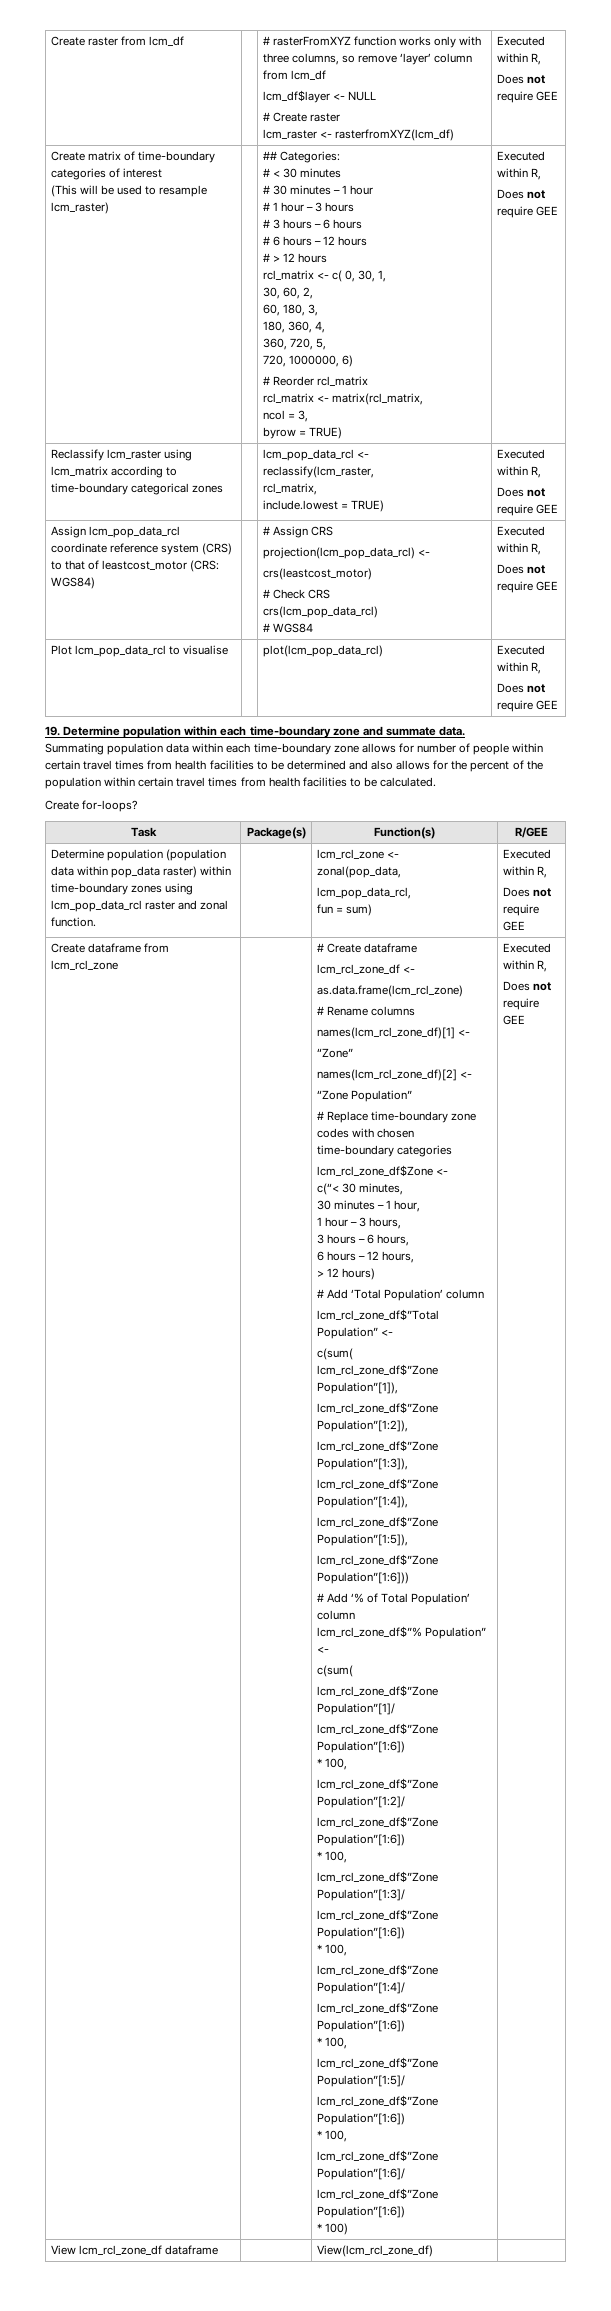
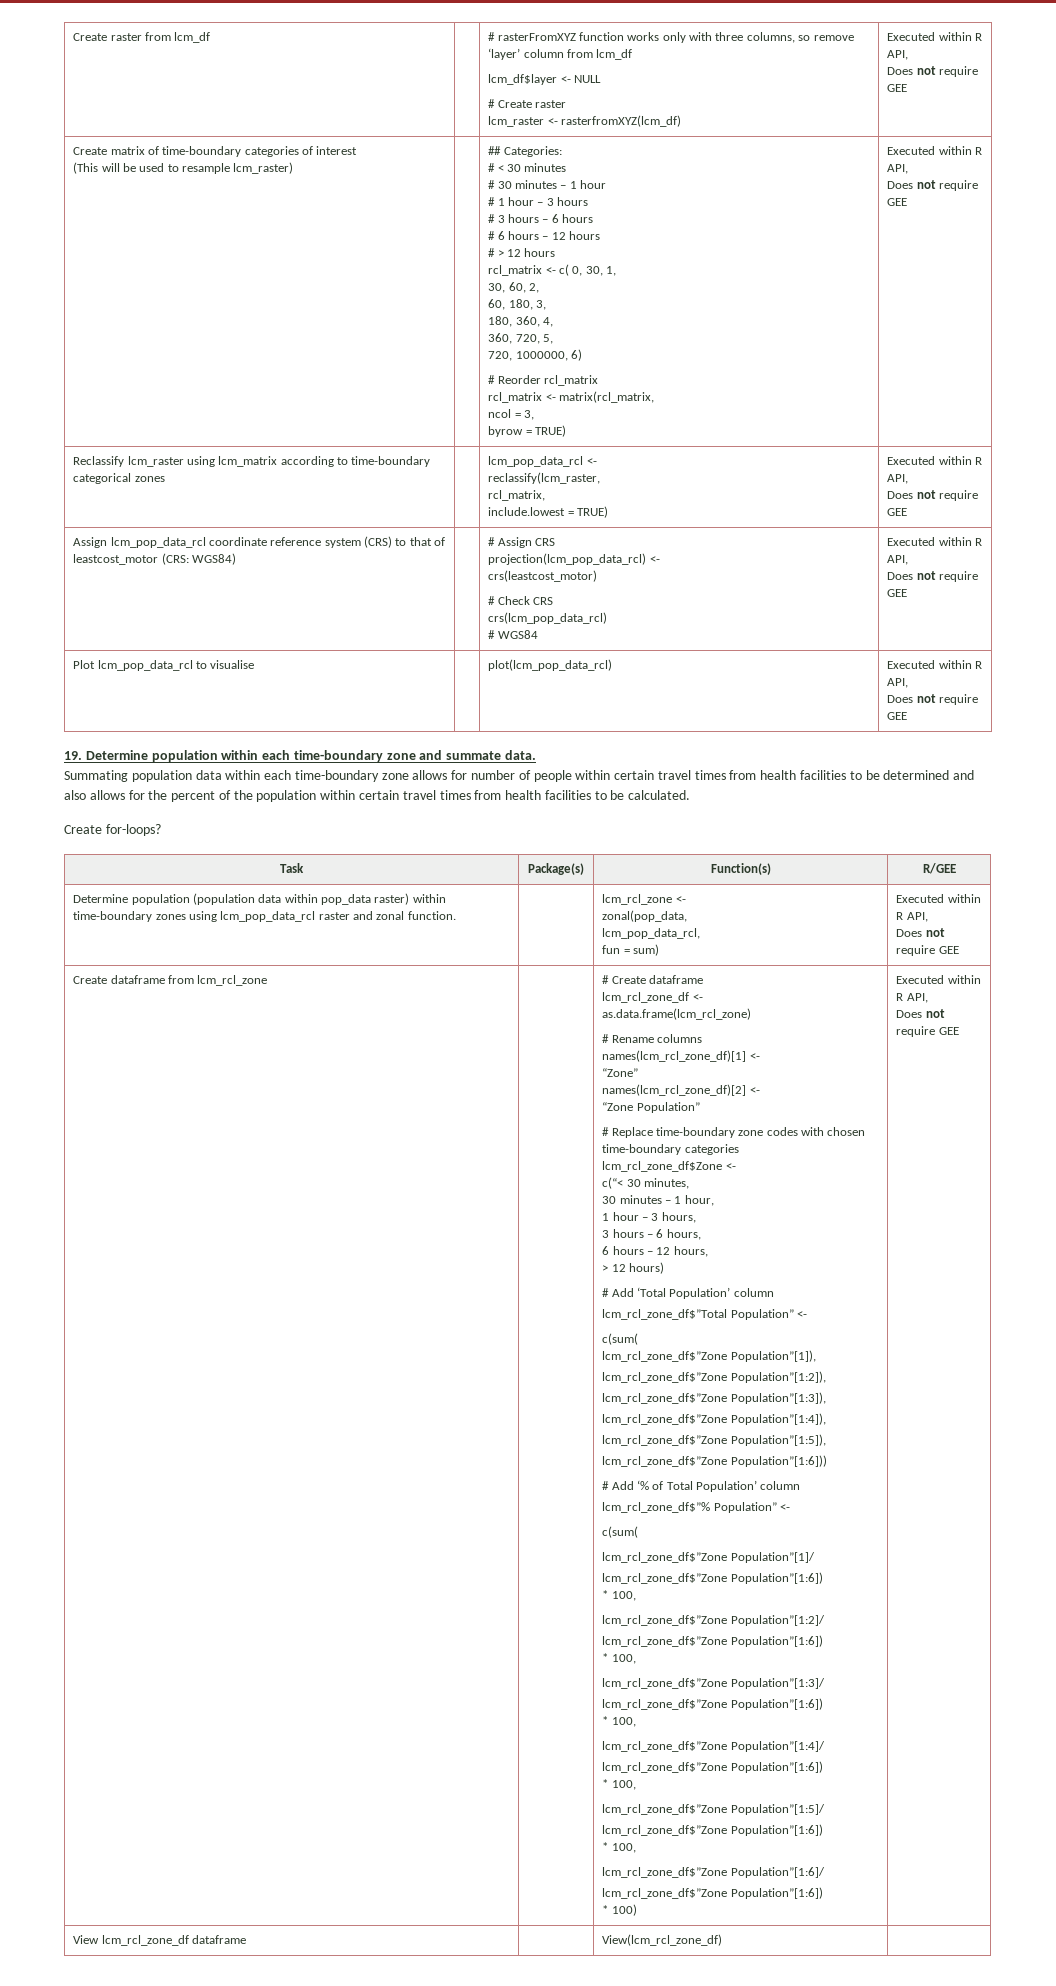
[530,53,541,65] R, -> [974,33,982,41] [887,50,909,60] R API,
[530,168,541,180] R, -> [974,147,982,155] [887,164,909,174] R API,
[530,466,541,478] R, -> [974,457,982,465] [887,474,909,484] R API,
[530,543,541,555] R, -> [974,538,982,546] [887,555,909,565] R API,
[530,662,541,674] R, -> [974,661,982,669] [887,678,909,688] R API,
[536,866,547,878] R, -> [896,912,928,922] R API,
[536,960,547,972] R, -> [896,993,928,1003] R API,

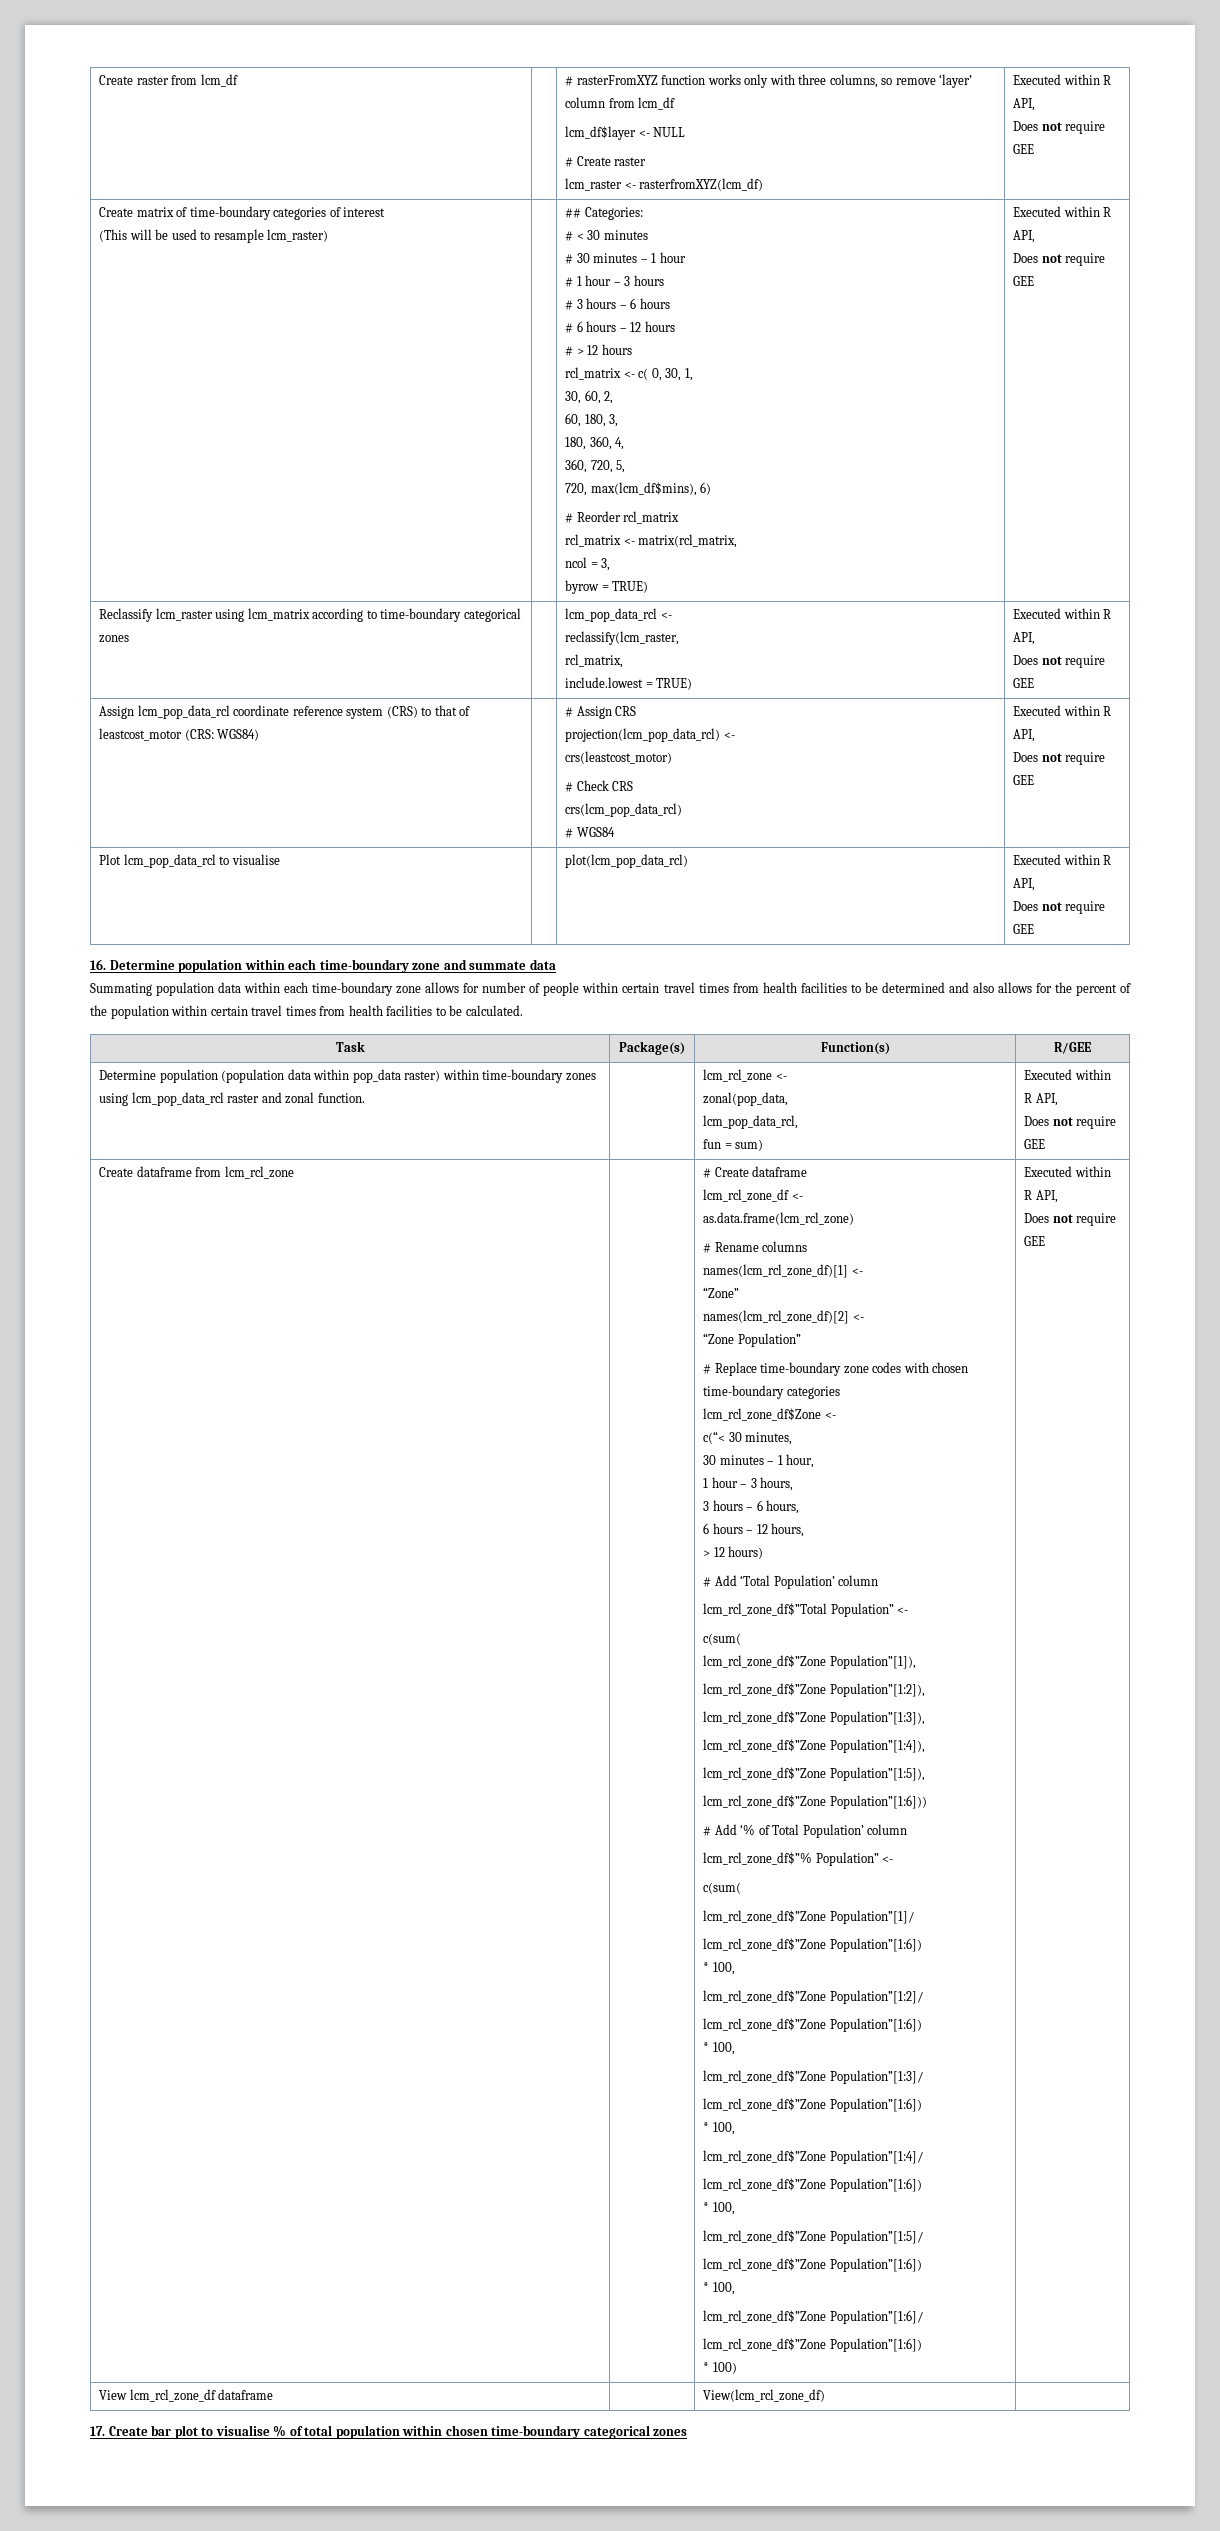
[515,351,568,361] 1000000, -> [590,482,697,496] max(lcm_df$mins),
[64,751,82,760] 19. -> [90,959,106,970] 16.
[505,750,537,760] data. -> [529,959,556,970] data
[64,824,161,836] // Create for-loops? -> (523, 1010) none
(723, 1940) none -> [90,2425,688,2439] // 17. Create bar plot to visualise % of total population within chosen time-boundary categorical zones

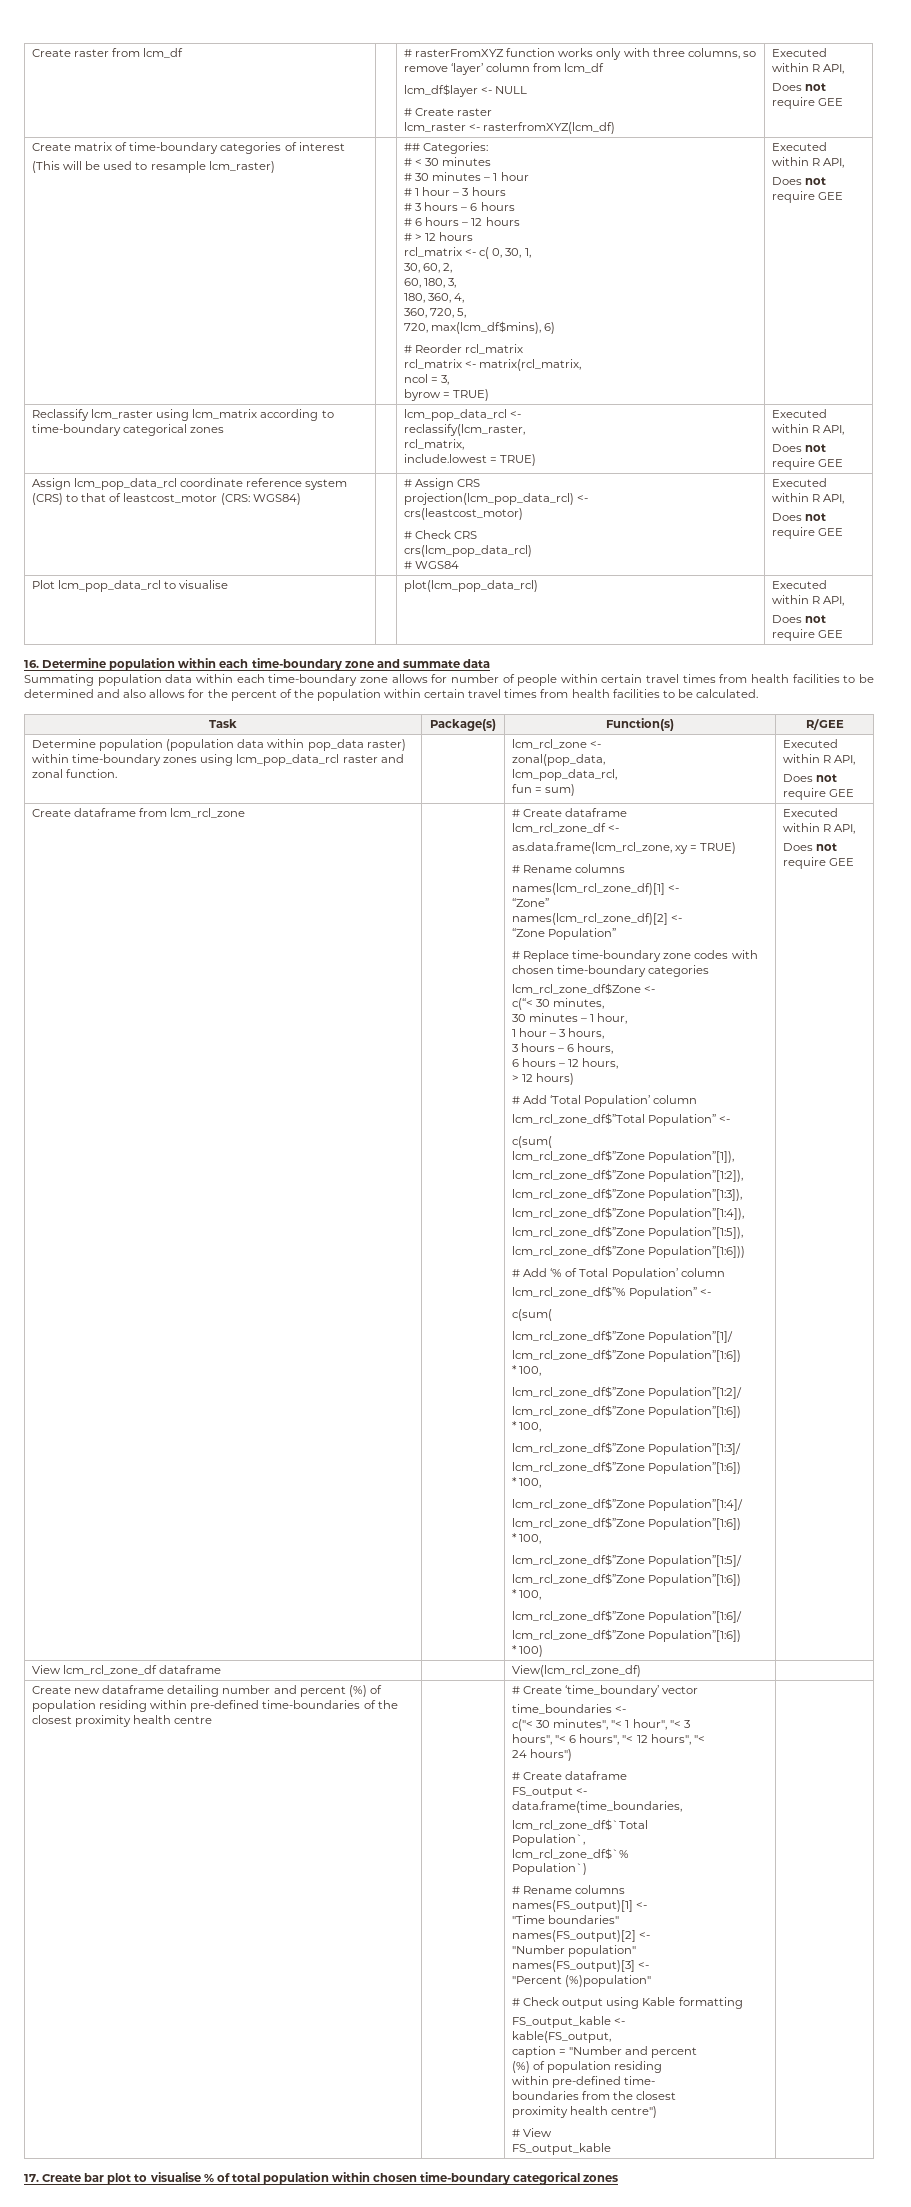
[703,1212,855,1225] as.data.frame(lcm_rcl_zone) -> [511,842,737,854] as.data.frame(lcm_rcl_zone, xy = TRUE)
(826, 2395) none -> [31,1685,382,1697] [31,1700,398,1712] [31,1715,213,1727] [511,1685,699,1697] [511,1704,627,1714] [511,1719,690,1731] [511,1734,705,1745] [511,1749,573,1761] [511,1771,628,1780] [511,1787,588,1798] [511,1801,682,1813] [511,1819,648,1831] [511,1834,585,1846] [511,1848,629,1860] [511,1863,587,1875] [511,1885,626,1894] [511,1900,648,1912] [511,1915,620,1924] [511,1930,651,1942] [511,1945,637,1957] [511,1960,650,1972] [511,1975,652,1987] [511,1997,743,2009] [511,2016,626,2028] [511,2031,611,2043] [511,2046,698,2058] [511,2061,663,2073] [511,2076,656,2088] [511,2091,677,2100] [511,2106,658,2118] [511,2128,553,2137] [511,2143,611,2155] // Create new dataframe detailing number and percent (%) of population residing within pre-defined time-boundaries of the closest proximity health centre | | # Create ‘time_boundary’ vector // time_boundaries <- // c("< 30 minutes", "< 1 hour", "< 3 // hours", "< 6 hours", "< 12 hours", "< // 24 hours") // # Create dataframe // FS_output <- // data.frame(time_boundaries, // lcm_rcl_zone_df$`Total // Population`, // lcm_rcl_zone_df$`% // Population`) // # Rename columns // names(FS_output)[1] <- // "Time boundaries" // names(FS_output)[2] <- // "Number population" // names(FS_output)[3] <- // "Percent (%)population" // # Check output using Kable formatting // FS_output_kable <- // kable(FS_output, // caption = "Number and percent // (%) of population residing // within pre-defined time- // boundaries from the closest // proximity health centre") // # View // FS_output_kable |

